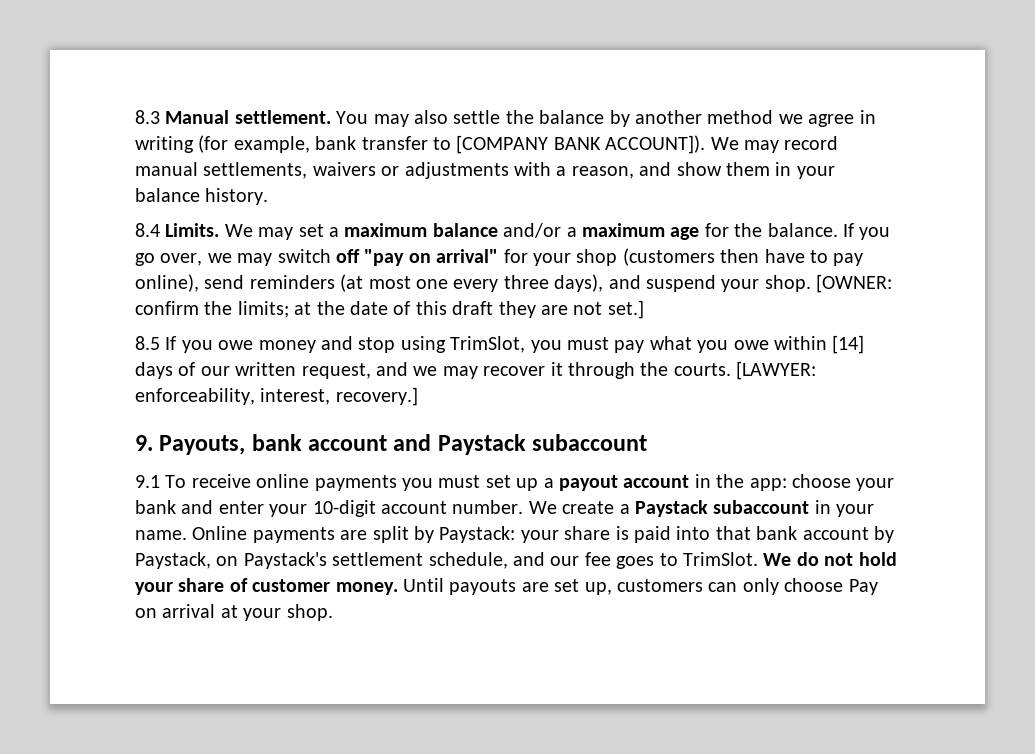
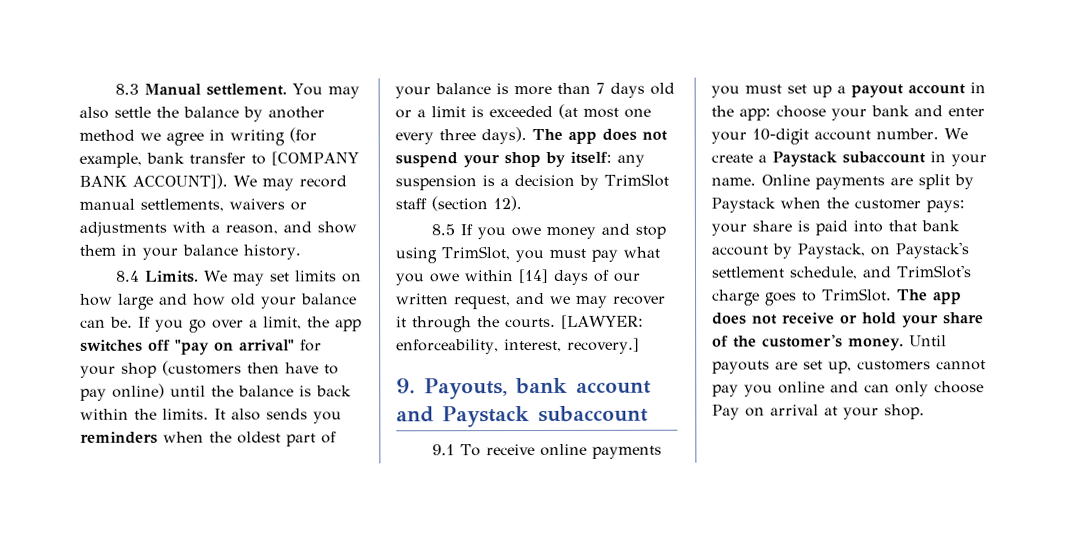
[329,223,891,240] [135,249,331,266] a maximum balance and/or a maximum age for the balance. If you go over, we may switch -> [293,270,362,283] [80,293,357,310] [80,316,362,333] [80,339,143,352] limits on how large and how old your balance can be. If you go over a limit, the app switches
[135,274,335,292] online), send reminders -> [112,383,352,399] [80,408,342,424] [80,431,337,447] [395,82,675,99] [395,105,553,119] online) until the balance is back within the limits. It also sends you reminders when the oldest part of your balance is more than 7 days old or a limit is exceeded
[554,274,893,293] [135,300,644,319] days), and suspend your shop. [OWNER: confirm the limits; at the date of this draft they are not set.] -> [481,127,668,145] [395,151,645,168] [395,173,669,191] [395,196,522,212] days). The app does not suspend your shop by itself: any suspension is a decision by TrimSlot staff (section 12).
[439,526,516,543] Paystack: -> [711,197,965,213] Paystack when the customer pays:
[550,552,611,566] our fee -> [896,265,972,279] [712,289,760,306] TrimSlot's charge
[763,552,854,566] We do not -> [896,289,962,305] [712,312,858,325] The app does not receive or
[252,579,331,592] customer -> [733,334,843,348] the customer's
(703, 585) none -> [936,360,986,371] [712,381,859,397] cannot pay you online and

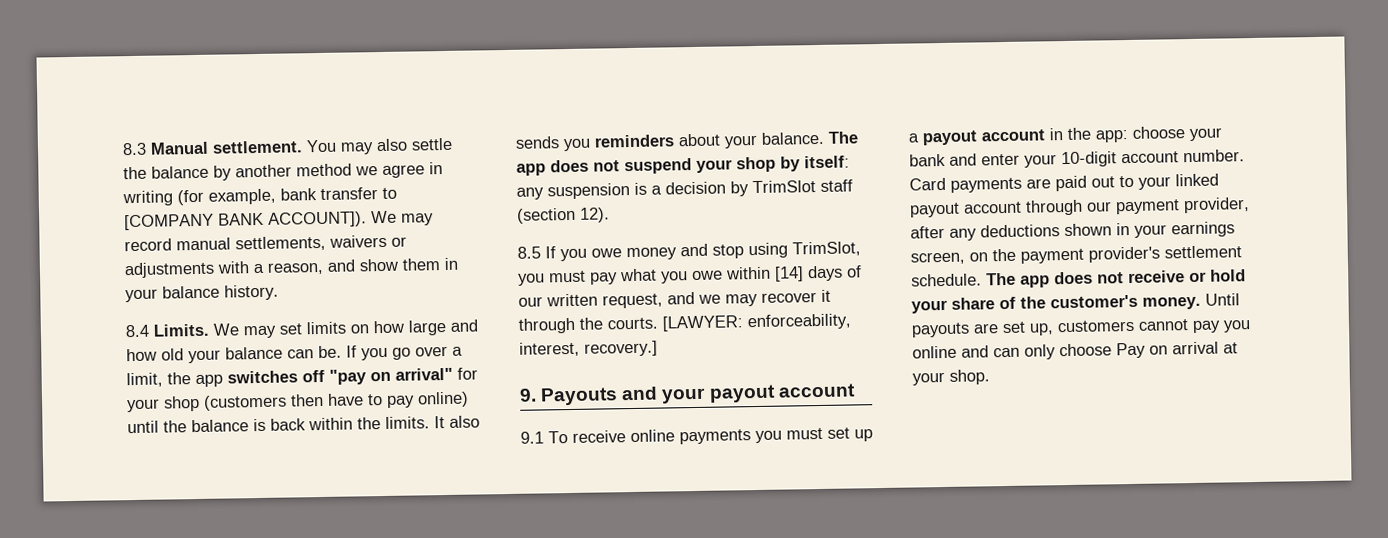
[163,431,337,447] [395,82,675,99] [395,103,651,119] [395,127,527,145] when the oldest part of your balance is more than 7 days old or a limit is exceeded (at most one every three days). -> [678,131,825,149] about your balance.
[424,377,651,400] [396,405,648,428] Payouts, bank account and Paystack subaccount -> [540,383,856,406] Payouts and your payout account
[943,128,968,140] [711,151,987,167] [711,174,974,190] [711,197,965,213] [711,220,960,236] [711,242,969,259] [711,265,972,280] [712,288,892,306] We create a Paystack subaccount in your name. Online payments are split by Paystack when the customer pays: your share is paid into that bank account by Paystack, on Paystack's settlement schedule, and TrimSlot's charge goes to TrimSlot. -> [909,173,1219,193] [909,197,1250,218] [910,221,1235,241] [910,245,1242,265] [911,273,982,287] Card payments are paid out to your linked payout account through our payment provider, after any deductions shown in your earnings screen, on the payment provider's settlement schedule.

